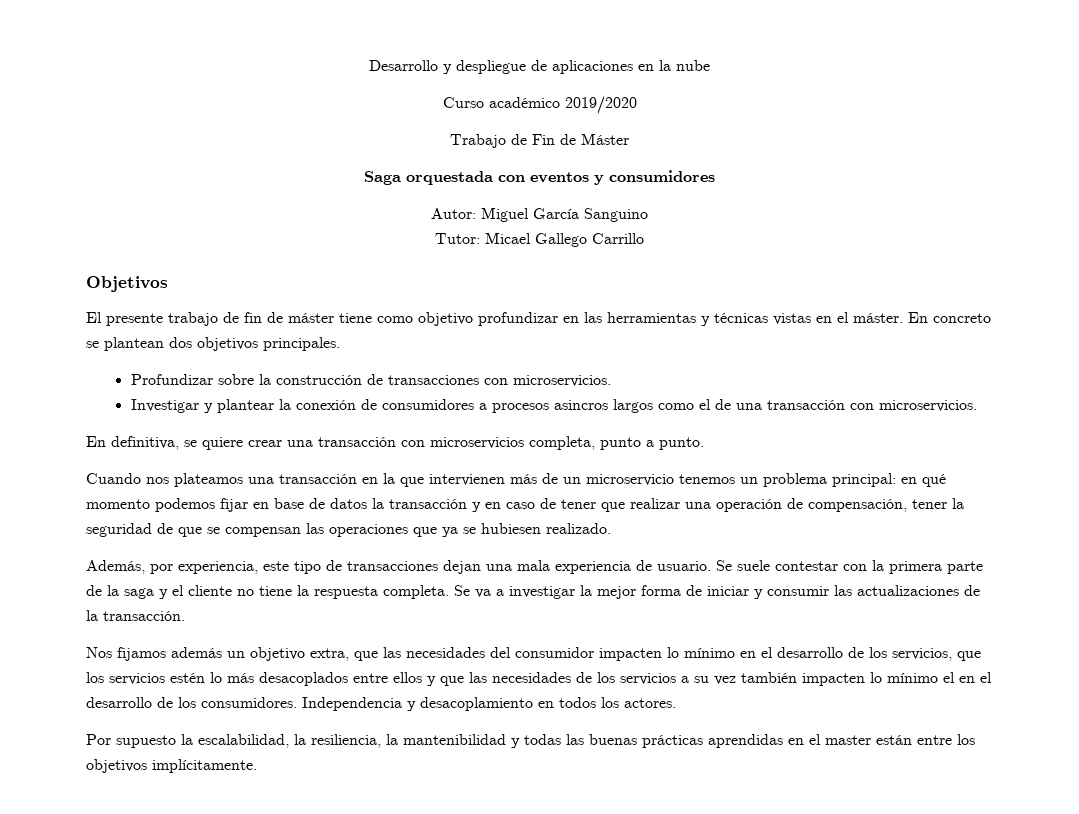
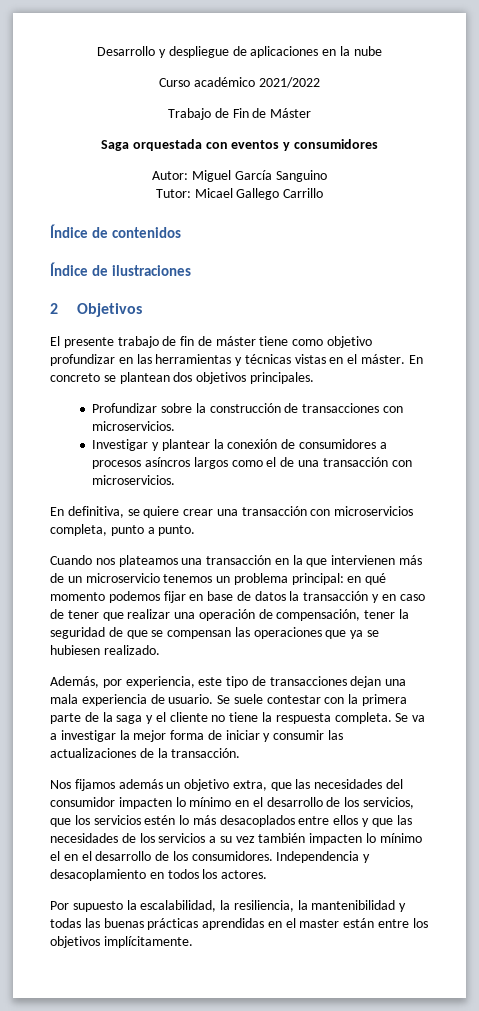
[564,96,637,114] 2019/2020 -> [258,77,320,88] 2021/2022
(644, 238) none -> [50,224,181,238] [50,262,191,276] [50,303,58,314] Índice de contenidos // Índice de ilustraciones // 2
[553,400,608,410] asincros -> [145,457,191,467] asíncros

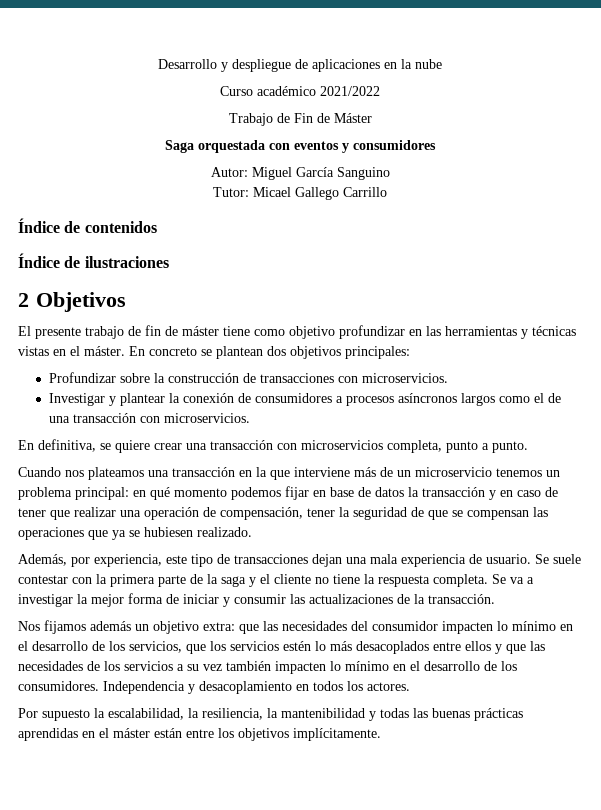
[249,372,314,384] principales. -> [345,346,410,359] principales:
[145,457,191,467] asíncros -> [398,393,458,403] asíncronos
[331,555,396,565] intervienen -> [294,467,350,477] interviene
[232,780,267,791] extra, -> [203,622,235,631] extra:
[50,851,60,861] el -> (389, 666) none
[299,919,340,928] master -> [113,728,150,738] máster

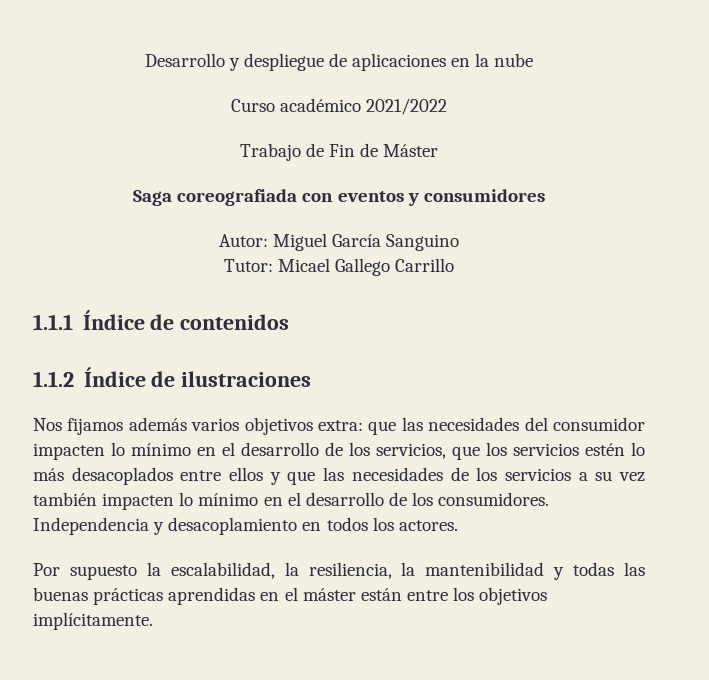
[198,140,265,153] orquestada -> [177,189,298,206] coreografiada
(387, 192) none -> [33,314,73,330] 1.1.1
(157, 227) none -> [33,371,74,387] 1.1.2
[18,292,126,312] [18,325,576,339] [18,346,410,359] [49,372,449,383] [49,393,562,406] [49,413,251,423] [18,439,528,453] [18,467,560,480] [18,486,558,500] [18,507,548,520] [18,527,252,540] [18,554,581,567] [18,574,534,587] [18,593,495,607] // 2 Objetivos // El presente trabajo de fin de máster tiene como objetivo profundizar en las herramientas y técnicas vistas en el máster. En concreto se plantean dos objetivos principales: // Profundizar sobre la construcción de transacciones con microservicios. // Investigar y plantear la conexión de consumidores a procesos asíncronos largos como el de una transacción con microservicios. // En definitiva, se quiere crear una transacción con microservicios completa, punto a punto. // Cuando nos plateamos una transacción en la que interviene más de un microservicio tenemos un problema principal: en qué momento podemos fijar en base de datos la transacción y en caso de tener que realizar una operación de compensación, tener la seguridad de que se compensan las operaciones que ya se hubiesen realizado. // Además, por experiencia, este tipo de transacciones dejan una mala experiencia de usuario. Se suele contestar con la primera parte de la saga y el cliente no tiene la respuesta completa. Se va a investigar la mejor forma de iniciar y consumir las actualizaciones de la transacción. -> (312, 379) none
[135,621,199,634] un objetivo -> [191,417,313,435] varios objetivos

